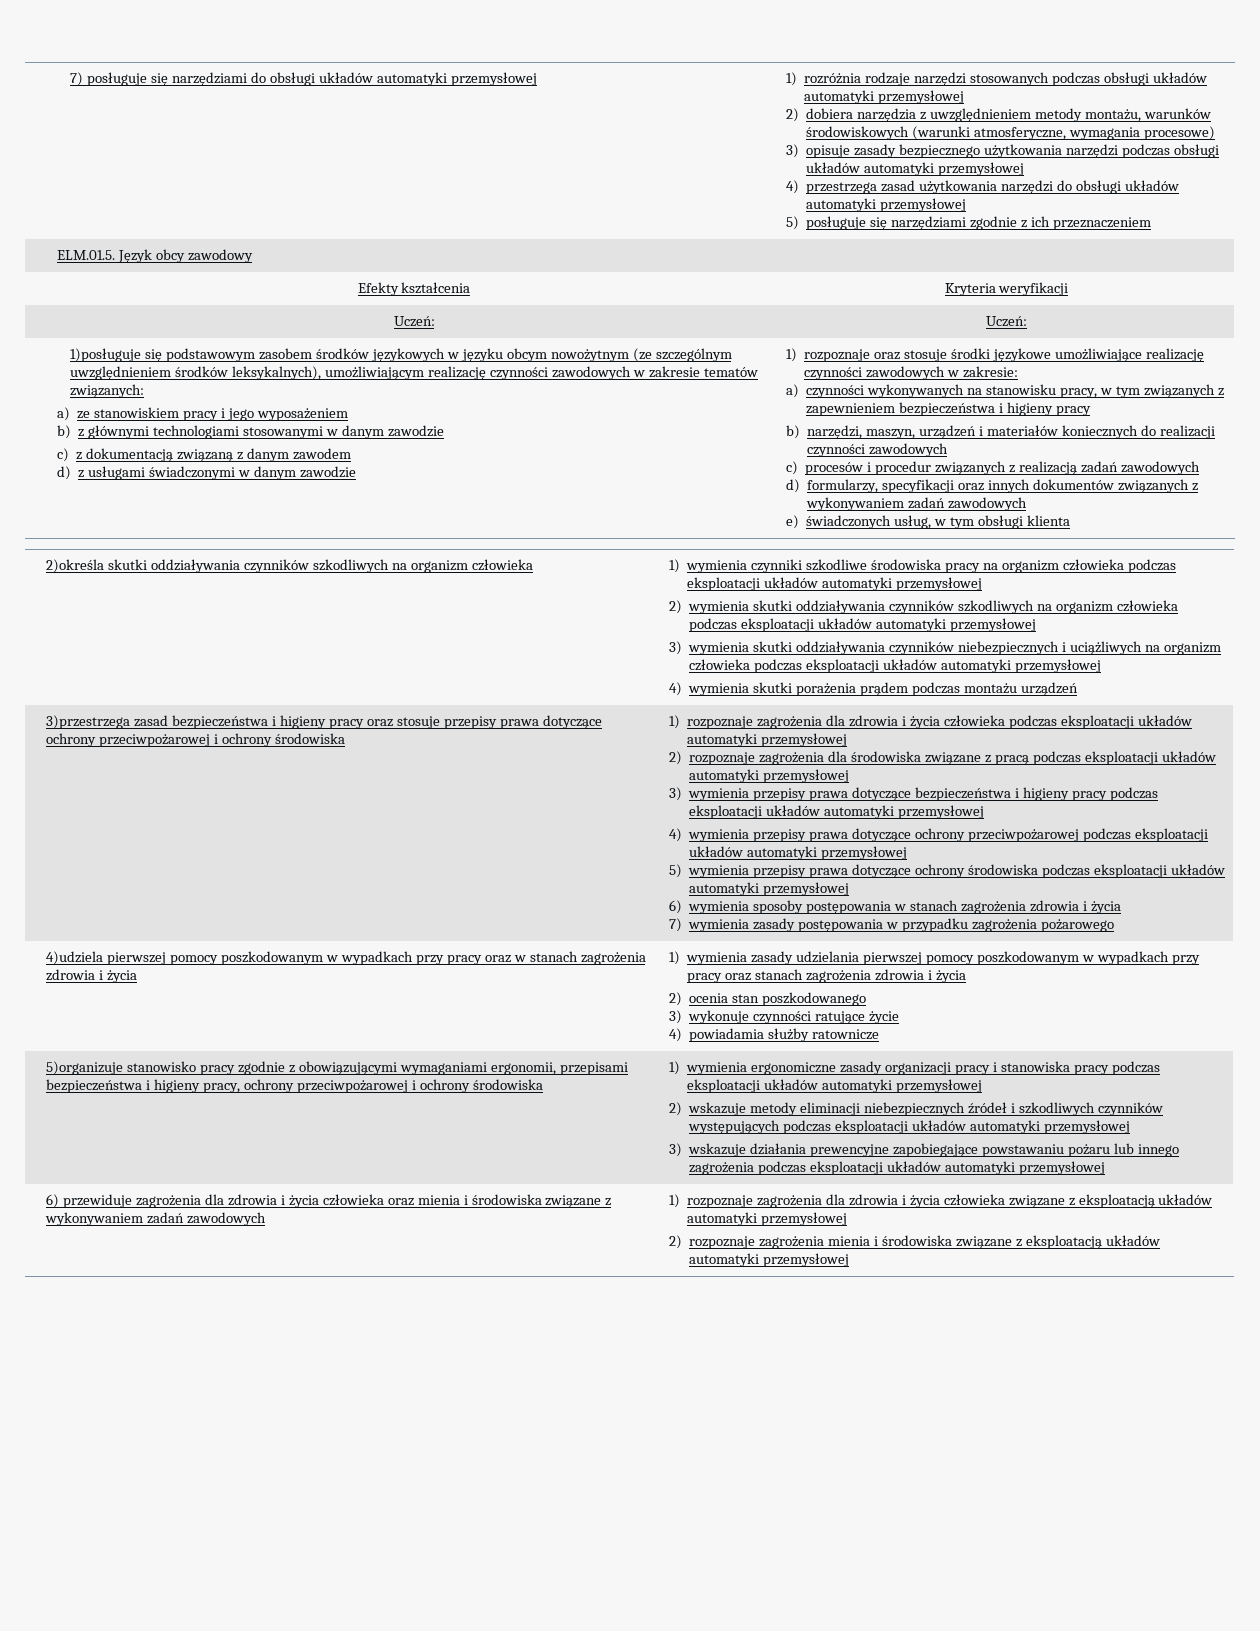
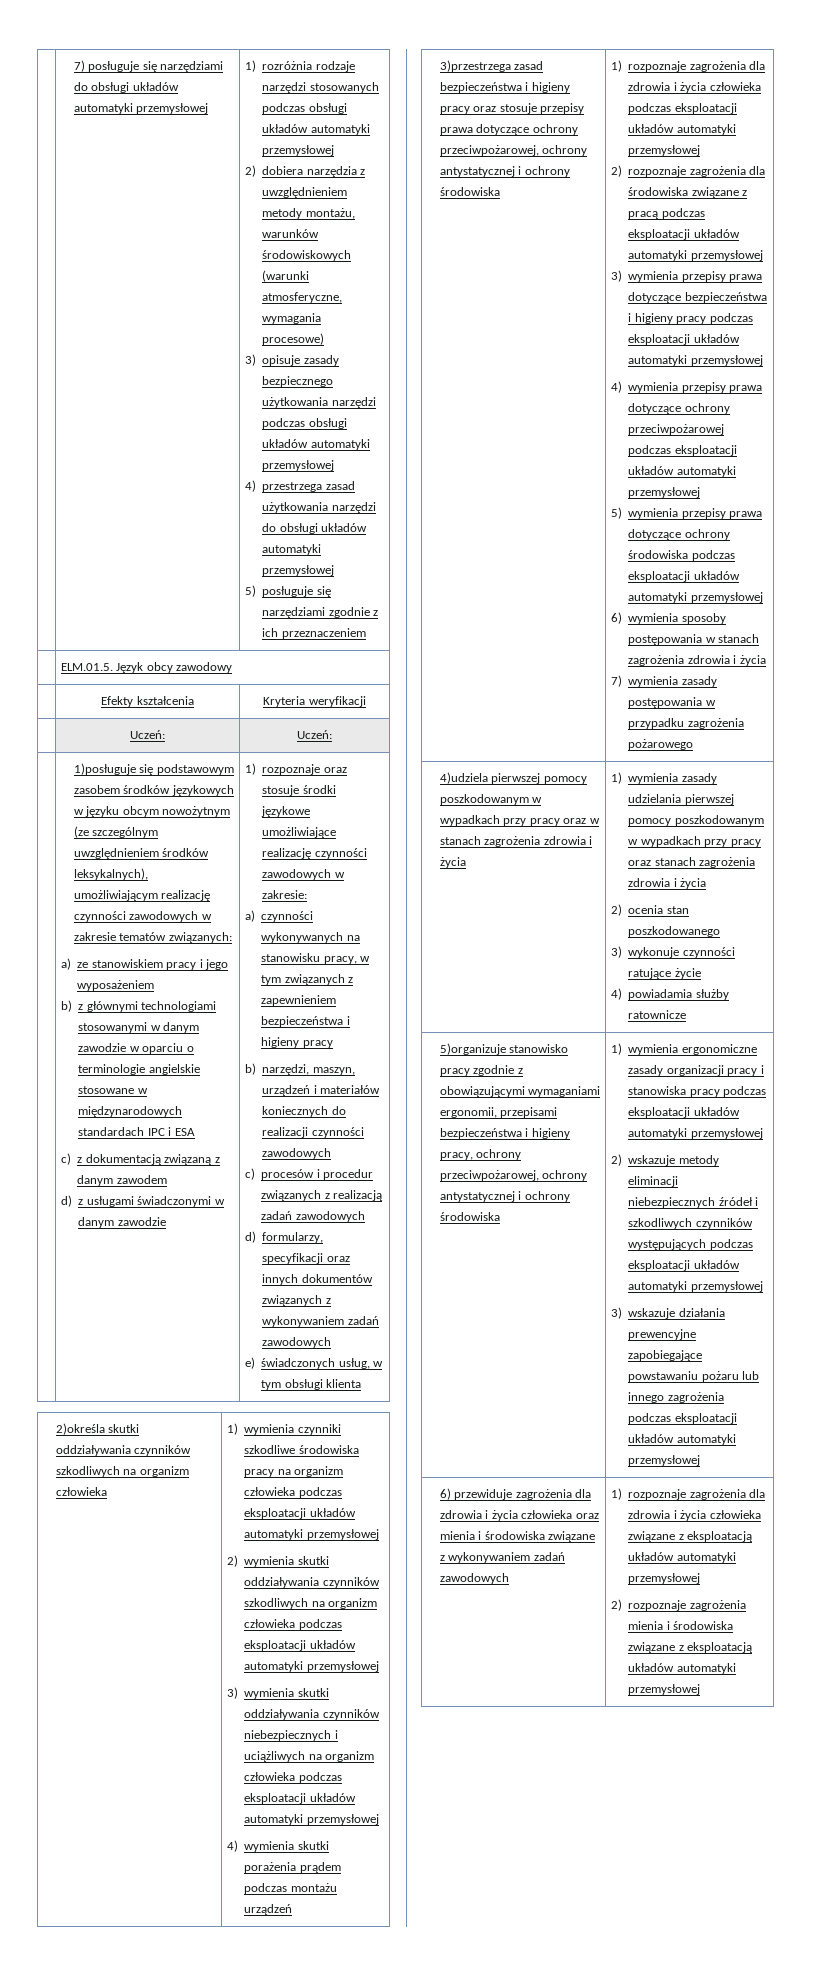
(444, 431) none -> [129,1043,194,1054] [78,1064,200,1075] [78,1086,148,1094] [78,1106,183,1117] [78,1127,195,1136] w oparciu o terminologie angielskie stosowane w międzynarodowych standardach IPC i ESA
[99,734,211,747] przeciwpożarowej -> [439,145,588,156] [439,166,515,177] przeciwpożarowej, ochrony antystatycznej
[297,1080,409,1093] przeciwpożarowej -> [439,1170,588,1181] [439,1191,515,1202] przeciwpożarowej, ochrony antystatycznej

